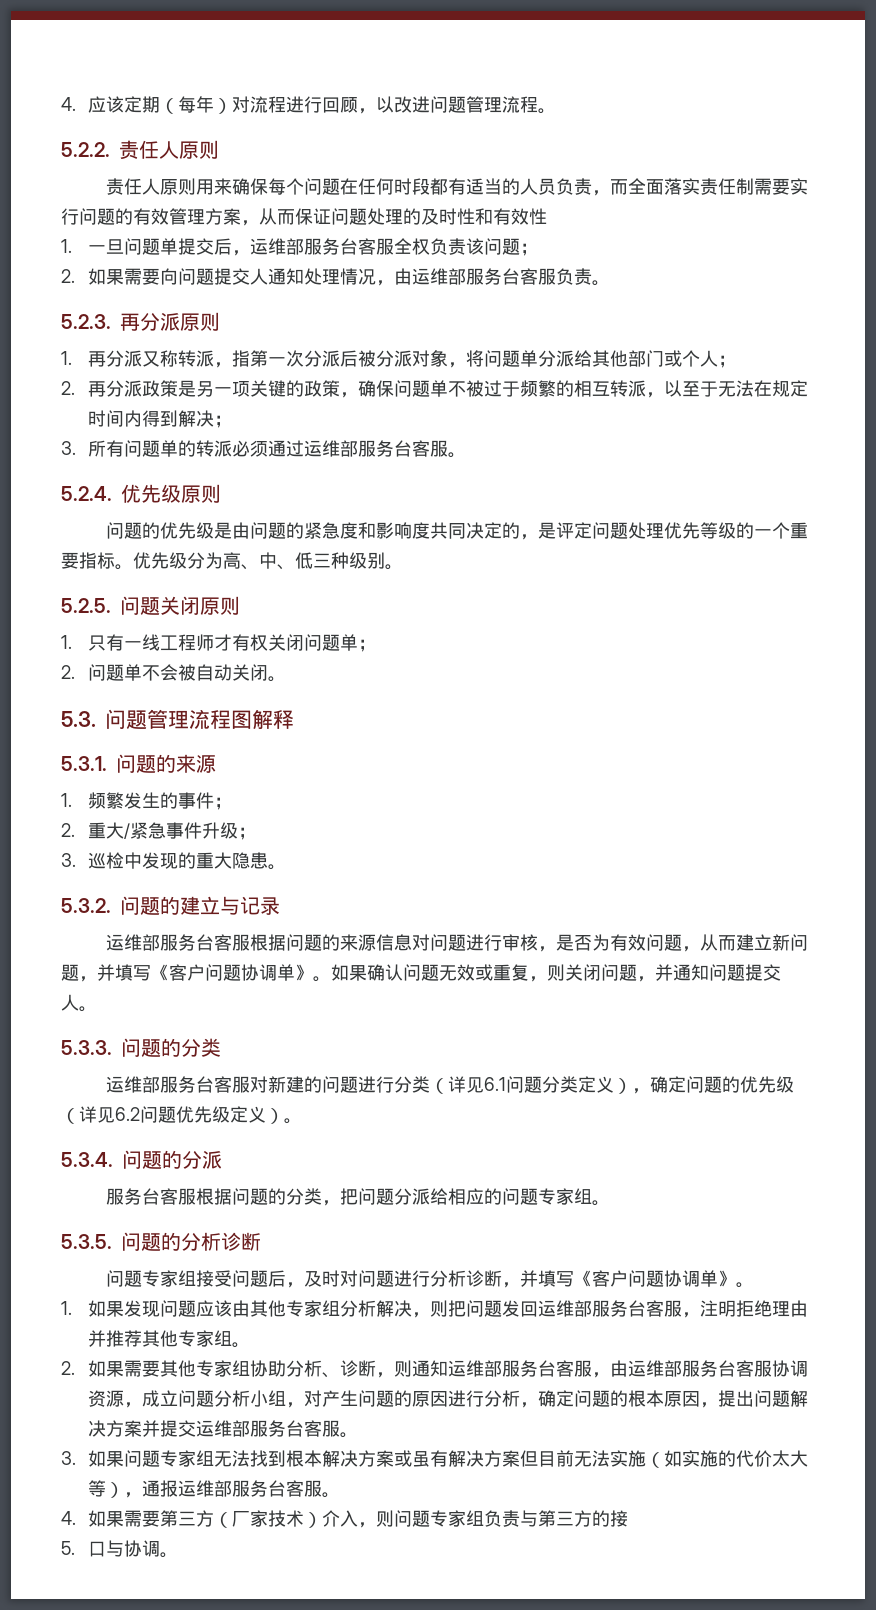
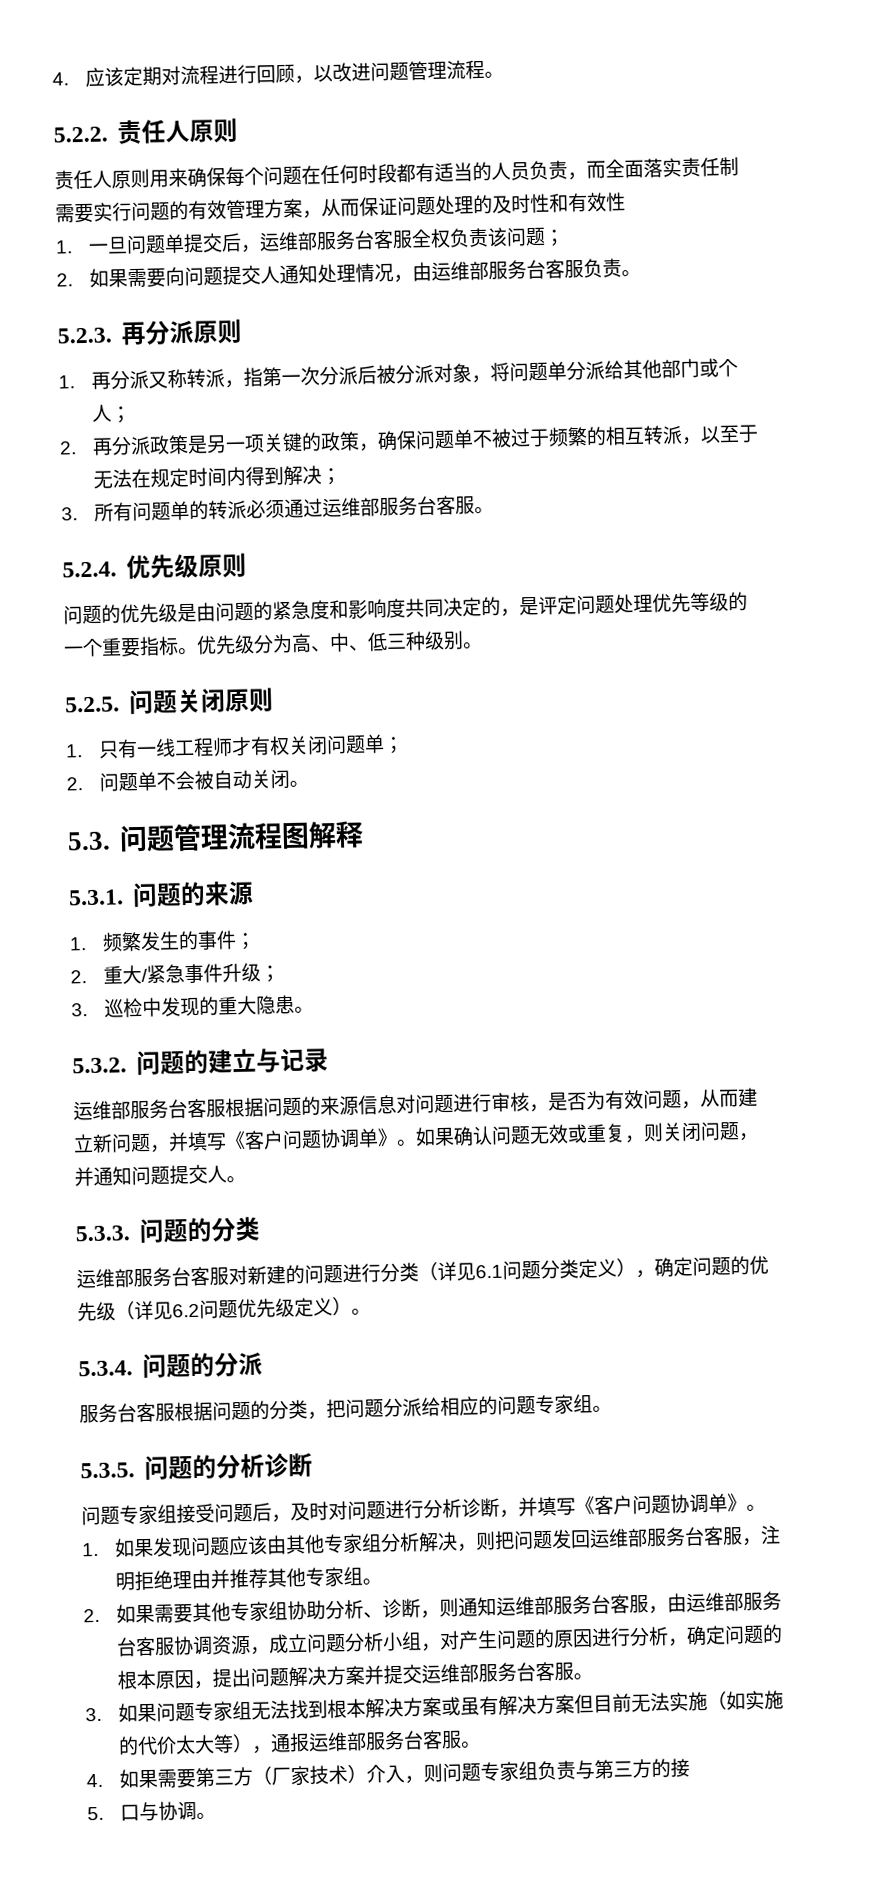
[160,96,233,114] （每年） -> (162, 76) none

